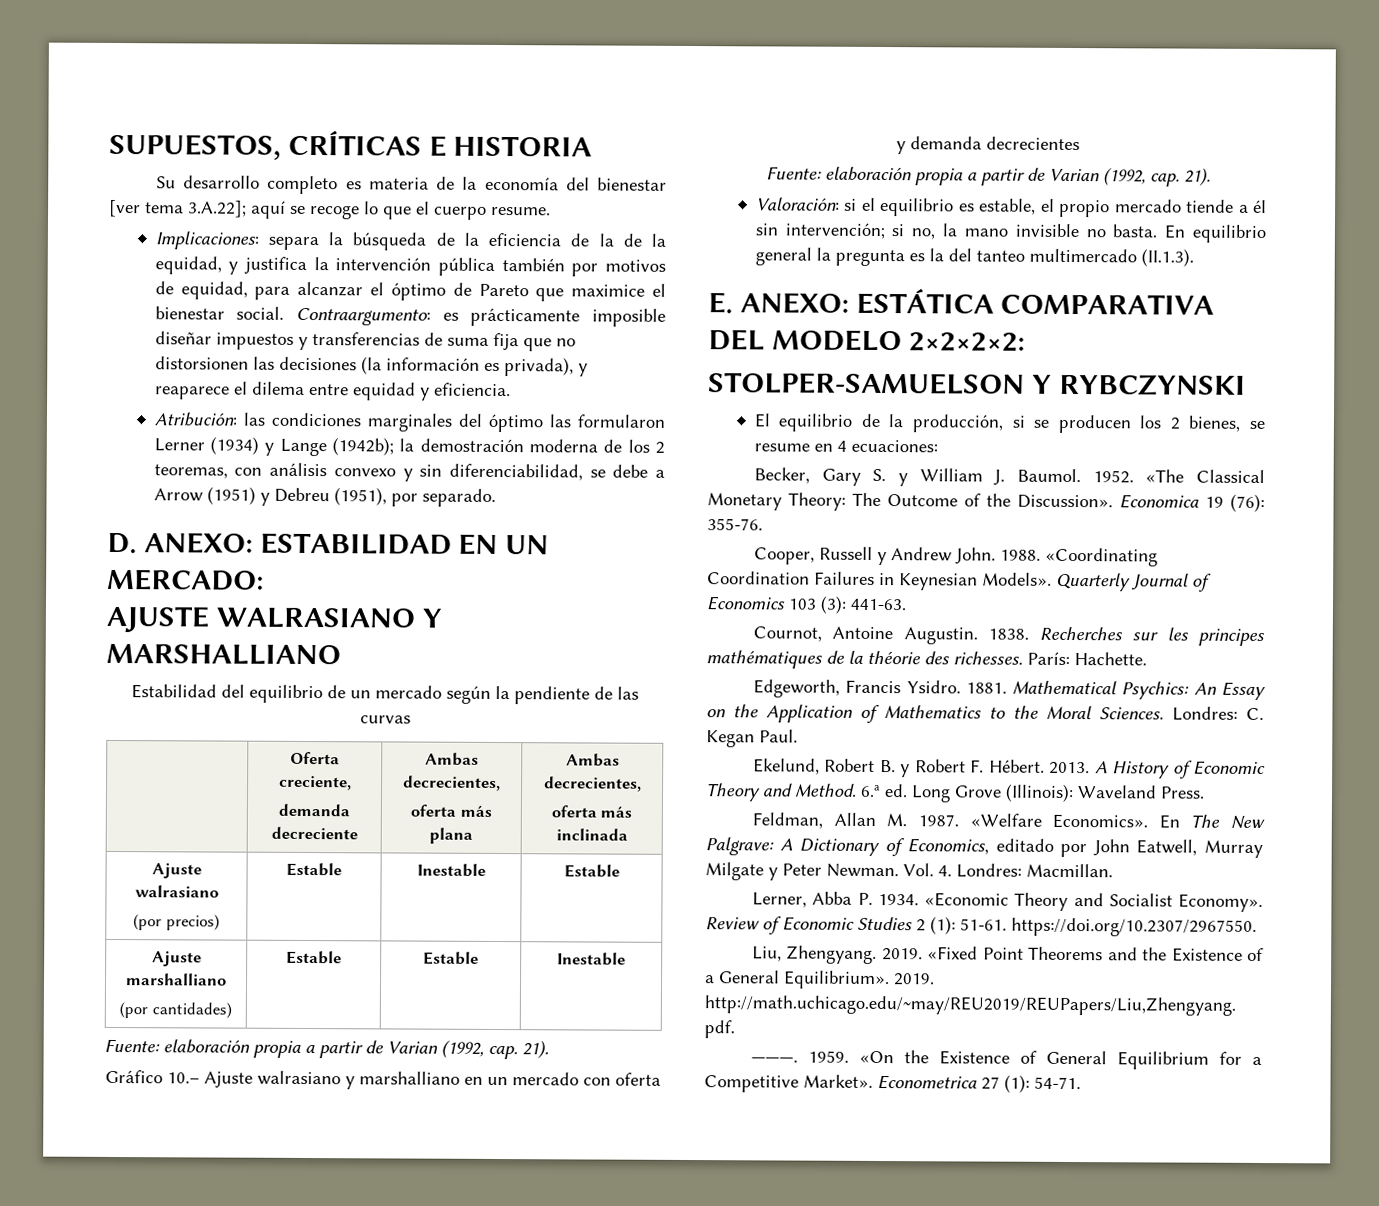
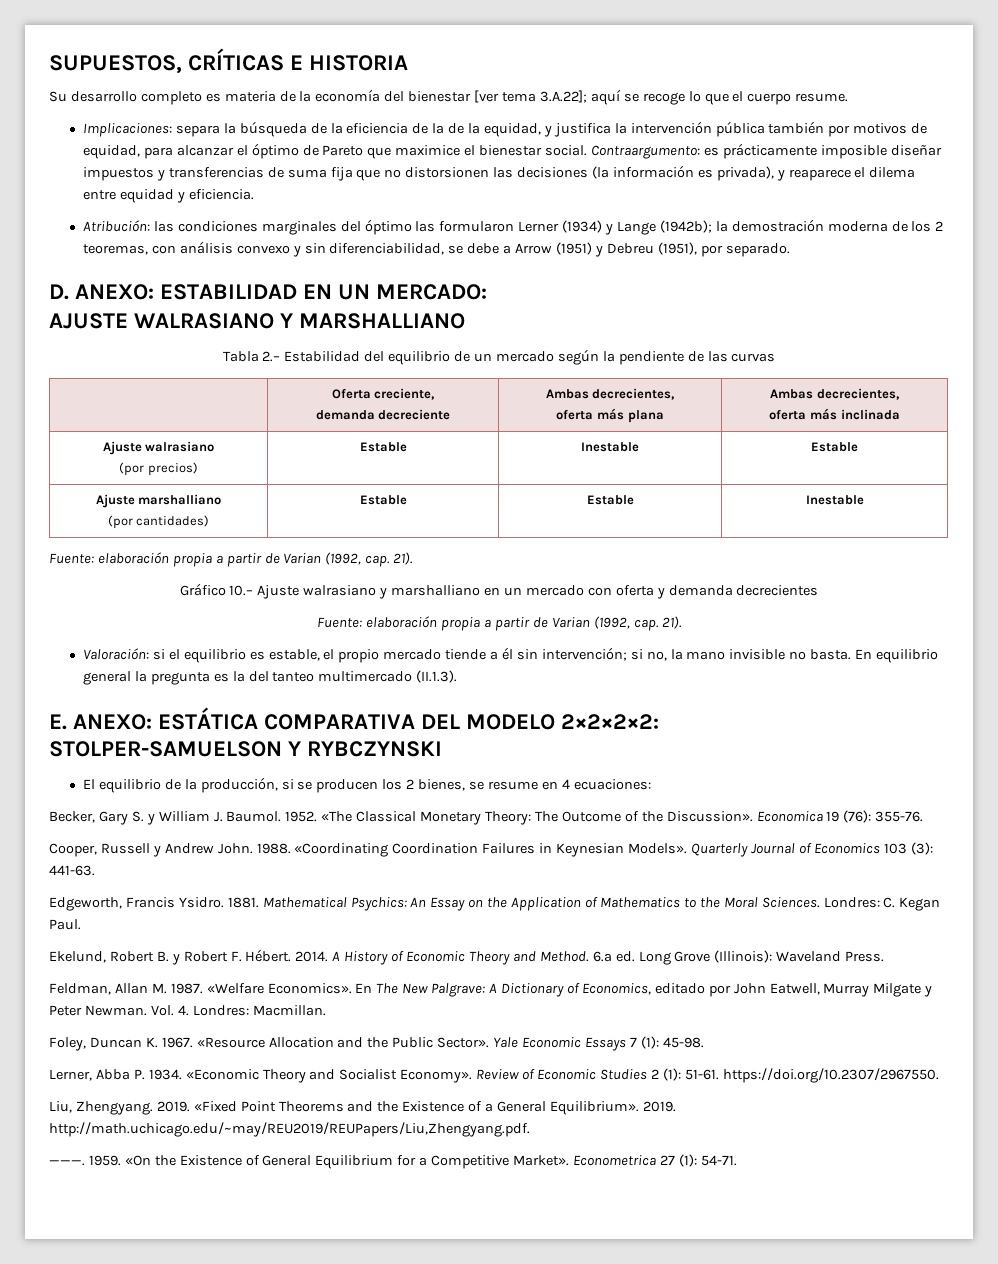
(341, 654) none -> [222,351,281,362] Tabla 2.–
[753,626,1265,647] [706,650,1147,669] // Cournot, Antoine Augustin. 1838. Recherches sur les principes mathématiques de la théorie des richesses. París: Hachette. -> (95, 870) none
[1049,761,1091,775] 2013. -> [295,951,329,962] 2014.
(1113, 870) none -> [49,1036,704,1051] // Foley, Duncan K. 1967. «Resource Allocation and the Public Sector». Yale Economic Essays 7 (1): 45-98.

